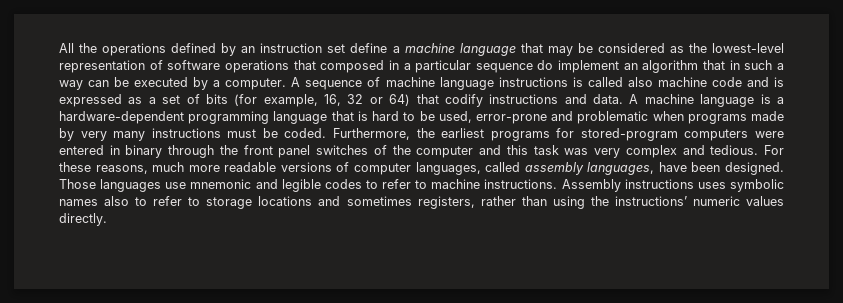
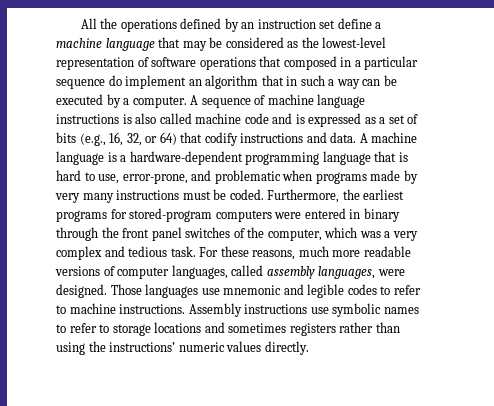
[587,77,653,87] called also -> [135,113,192,124] also called
[234,94,364,107] (for example, 16, 32 -> [79,132,142,146] (e.g., 16, 32,
[419,111,547,124] be used, error-prone -> [98,173,188,184] use, error-prone,
[416,145,589,158] computer and this task was -> [267,227,391,241] computer, which was a
[710,145,759,155] tedious. -> [128,246,196,257] tedious task.
[658,162,721,172] have been -> [377,269,405,276] were
[697,182,726,189] uses -> [310,307,329,314] use
[104,196,130,206] also -> (419, 310) none
[417,196,475,209] registers, -> [289,323,336,336] registers

